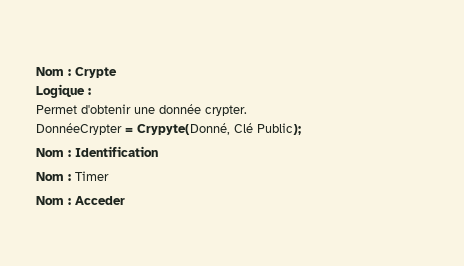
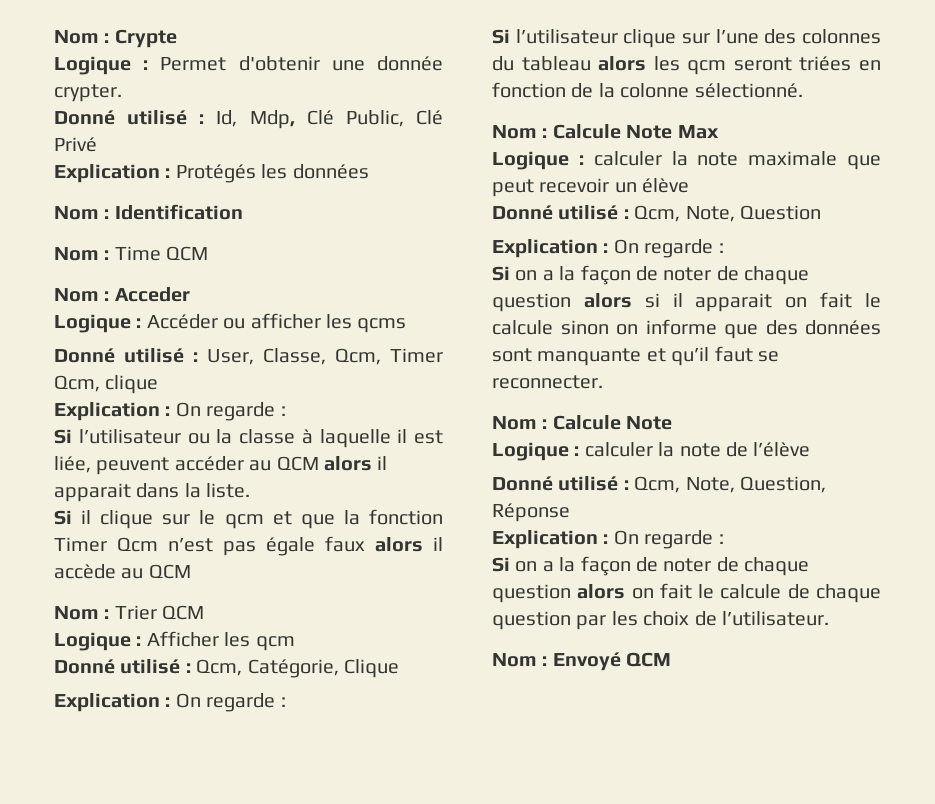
(91, 91) // -> (149, 65) none
[36,123,301,135] DonnéeCrypter = Crypyte(Donné, Clé Public); -> [54,110,443,129] [54,137,97,152] [54,164,369,183] Donné utilisé : Id, Mdp, Clé Public, Clé Privé // Explication : Protégés les données
[75,171,109,181] Timer -> [114,246,209,261] Time QCM
(125, 200) none -> [54,313,407,333] [54,348,443,365] [54,375,159,394] [54,402,286,421] [54,429,443,448] [54,456,388,475] [54,483,251,502] [54,509,443,529] [54,536,443,556] [54,564,191,579] [54,605,205,620] [54,631,295,651] [54,659,399,678] [54,693,286,712] [492,29,881,48] [492,56,881,75] [492,82,803,98] [492,124,719,139] [492,151,881,170] [492,178,690,197] [492,205,821,222] [492,239,724,258] [492,265,810,285] [492,292,881,312] [492,319,881,339] [492,346,779,366] [492,375,603,389] [492,415,673,430] [492,442,811,461] [492,476,826,493] [492,503,570,522] [492,530,724,549] [492,556,810,576] [492,583,881,603] [492,611,829,630] [492,652,672,671] // Logique : Accéder ou afficher les qcms // Donné utilisé : User, Classe, Qcm, Timer Qcm, clique // Explication : On regarde : // Si l’utilisateur ou la classe à laquelle il est liée, peuvent accéder au QCM alors il apparait dans la liste. // Si il clique sur le qcm et que la fonction Timer Qcm n’est pas égale faux alors il accède au QCM // Nom : Trier QCM // Logique : Afficher les qcm // Donné utilisé : Qcm, Catégorie, Clique // Explication : On regarde : // Si l’utilisateur clique sur l’une des colonnes du tableau alors les qcm seront triées en fonction de la colonne sélectionné. // Nom : Calcule Note Max // Logique : calculer la note maximale que peut recevoir un élève // Donné utilisé : Qcm, Note, Question // Explication : On regarde : // Si on a la façon de noter de chaque question alors si il apparait on fait le calcule sinon on informe que des données sont manquante et qu’il faut se reconnecter. // Nom : Calcule Note // Logique : calculer la note de l’élève // Donné utilisé : Qcm, Note, Question, Réponse // Explication : On regarde : // Si on a la façon de noter de chaque question alors on fait le calcule de chaque question par les choix de l’utilisateur. // Nom : Envoyé QCM

